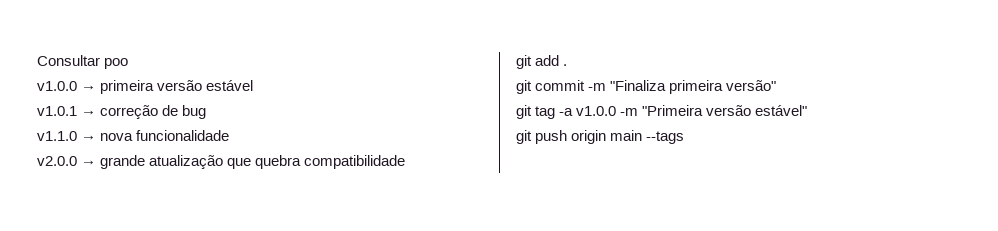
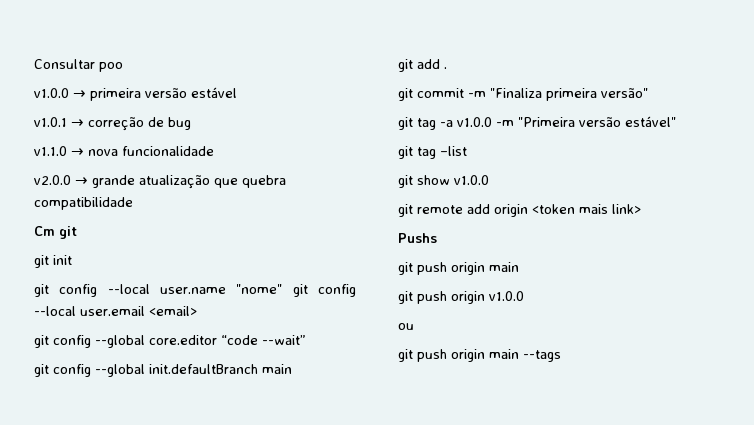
(406, 162) none -> [34,226,77,239] [34,255,72,268] [34,284,356,297] [34,306,197,316] [34,335,306,348] [34,364,292,377] // Cm git // git init // git config --local user.name "nome" git config --local user.email <email> // git config --global core.editor “code --wait” // git config --global init.defaultBranch main
(808, 110) none -> [398,146,467,159] [398,175,489,188] [398,204,641,217] [398,233,437,243] [398,262,519,275] [398,291,524,304] [398,323,414,330] // git tag –list // git show v1.0.0 // git remote add origin <token mais link> // Pushs // git push origin main // git push origin v1.0.0 // ou

